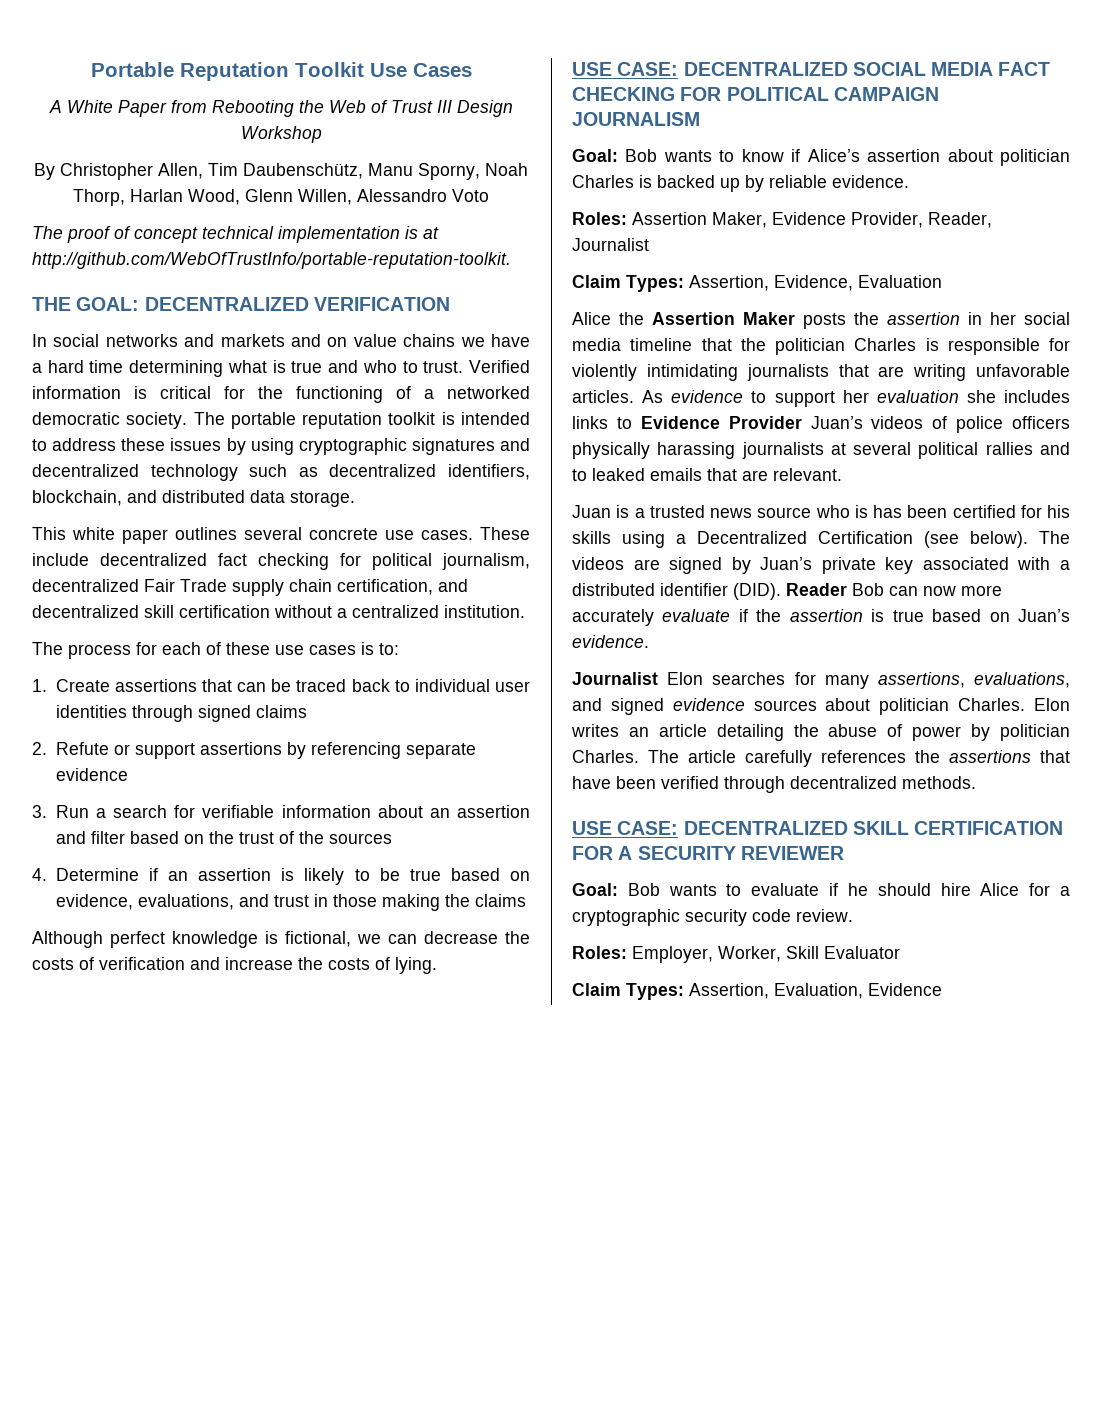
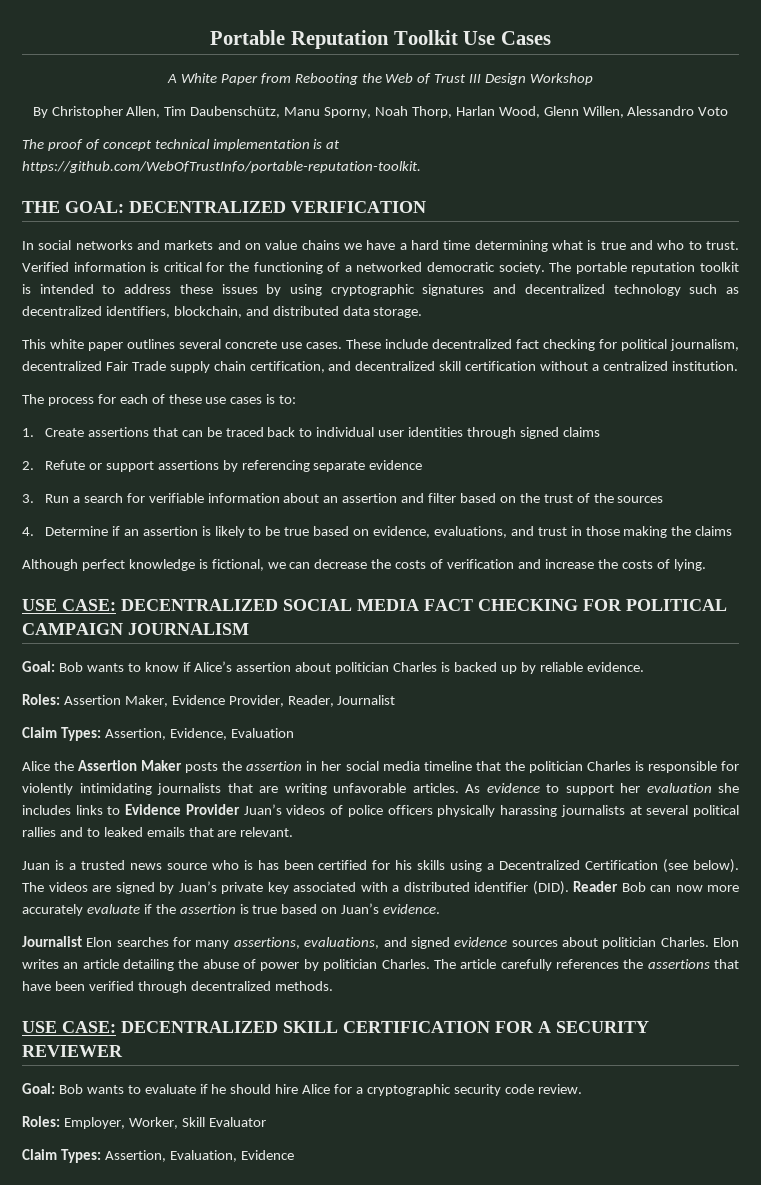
[32,252,511,269] http://github.com/WebOfTrustInfo/portable-reputation-toolkit. -> [22,161,421,173] https://github.com/WebOfTrustInfo/portable-reputation-toolkit.

